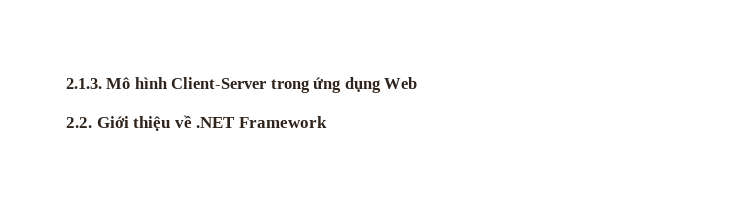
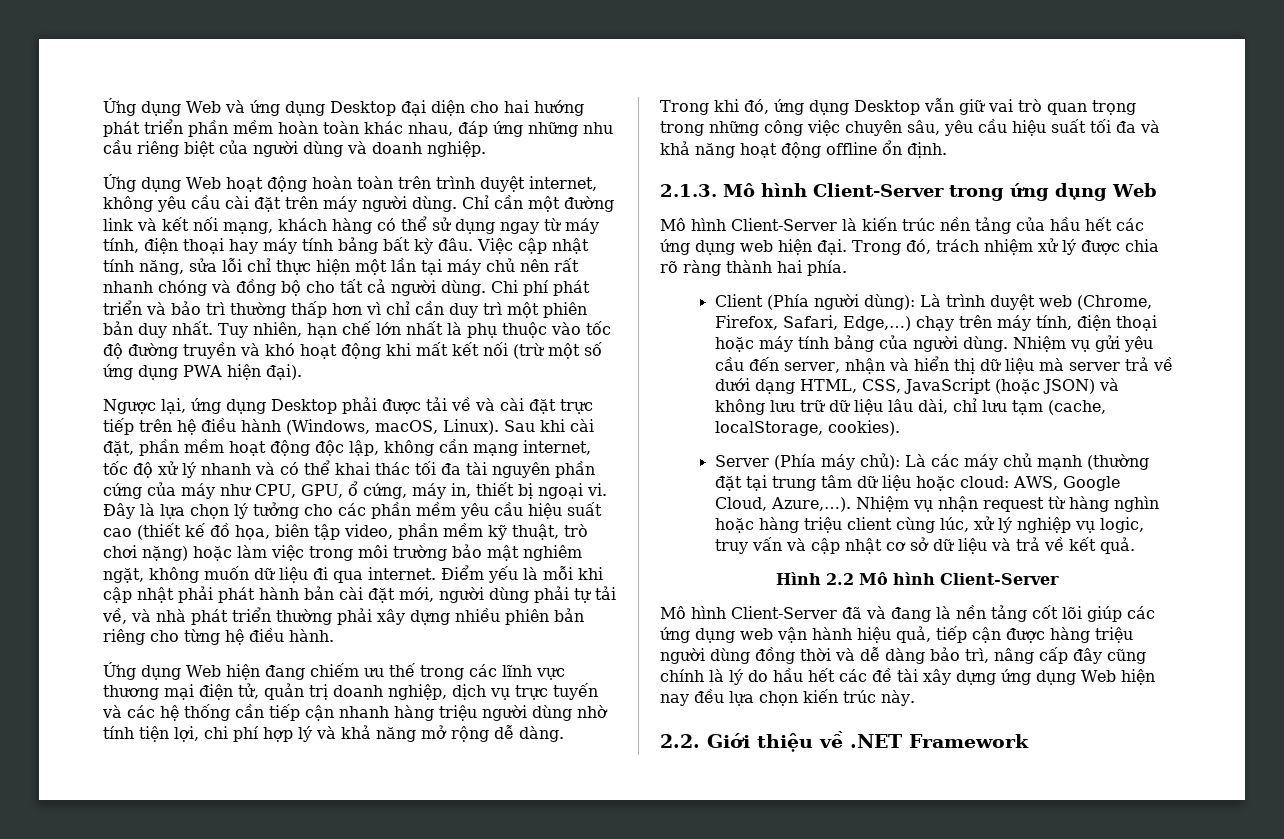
(66, 83) none -> [103,98,584,116] [103,119,613,137] [103,140,486,157] [103,174,597,192] [103,195,614,212] [103,216,599,234] [103,237,589,254] [103,258,579,275] [103,279,590,296] [103,300,587,318] [103,321,611,338] [103,342,602,359] [103,364,302,380] [103,397,593,414] [103,418,594,435] [103,439,591,456] [103,460,595,478] [103,481,607,499] [103,502,602,519] [103,523,588,540] [103,544,582,561] [103,565,603,583] [103,586,616,603] [102,607,584,625] [103,628,334,645] [103,662,565,680] [103,683,598,700] [102,704,608,721] [103,725,564,742] [660,98,1136,115] [660,119,1160,136] [660,140,947,158] Ứng dụng Web và ứng dụng Desktop đại diện cho hai hướng phát triển phần mềm hoàn toàn khác nhau, đáp ứng những nhu cầu riêng biệt của người dùng và doanh nghiệp. // Ứng dụng Web hoạt động hoàn toàn trên trình duyệt internet, không yêu cầu cài đặt trên máy người dùng. Chỉ cần một đường link và kết nối mạng, khách hàng có thể sử dụng ngay từ máy tính, điện thoại hay máy tính bảng bất kỳ đâu. Việc cập nhật tính năng, sửa lỗi chỉ thực hiện một lần tại máy chủ nên rất nhanh chóng và đồng bộ cho tất cả người dùng. Chi phí phát triển và bảo trì thường thấp hơn vì chỉ cần duy trì một phiên bản duy nhất. Tuy nhiên, hạn chế lớn nhất là phụ thuộc vào tốc độ đường truyền và khó hoạt động khi mất kết nối (trừ một số ứng dụng PWA hiện đại). // Ngược lại, ứng dụng Desktop phải được tải về và cài đặt trực tiếp trên hệ điều hành (Windows, macOS, Linux). Sau khi cài đặt, phần mềm hoạt động độc lập, không cần mạng internet, tốc độ xử lý nhanh và có thể khai thác tối đa tài nguyên phần cứng của máy như CPU, GPU, ổ cứng, máy in, thiết bị ngoại vi. Đây là lựa chọn lý tưởng cho các phần mềm yêu cầu hiệu suất cao (thiết kế đồ họa, biên tập video, phần mềm kỹ thuật, trò chơi nặng) hoặc làm việc trong môi trường bảo mật nghiêm ngặt, không muốn dữ liệu đi qua internet. Điểm yếu là mỗi khi cập nhật phải phát hành bản cài đặt mới, người dùng phải tự tải về, và nhà phát triển thường phải xây dựng nhiều phiên bản riêng cho từng hệ điều hành. // Ứng dụng Web hiện đang chiếm ưu thế trong các lĩnh vực thương mại điện tử, quản trị doanh nghiệp, dịch vụ trực tuyến và các hệ thống cần tiếp cận nhanh hàng triệu người dùng nhờ tính tiện lợi, chi phí hợp lý và khả năng mở rộng dễ dàng. Trong khi đó, ứng dụng Desktop vẫn giữ vai trò quan trọng trong những công việc chuyên sâu, yêu cầu hiệu suất tối đa và khả năng hoạt động offline ổn định. //
(418, 83) none -> [660,217,1144,234] [660,238,1159,255] [660,260,847,276] [714,294,1152,310] [714,315,1157,331] [714,335,1153,352] [714,356,1173,374] [714,378,1119,394] [714,398,1106,415] [714,420,900,436] [714,453,1149,470] [714,475,1120,491] [714,496,1159,512] [714,516,1144,533] [714,537,1135,554] [775,572,1059,585] [660,605,1155,622] [660,626,1133,643] [660,647,1146,664] [660,668,1155,685] [660,689,915,706] // Mô hình Client-Server là kiến trúc nền tảng của hầu hết các ứng dụng web hiện đại. Trong đó, trách nhiệm xử lý được chia rõ ràng thành hai phía. // Client (Phía người dùng): Là trình duyệt web (Chrome, Firefox, Safari, Edge,…) chạy trên máy tính, điện thoại hoặc máy tính bảng của người dùng. Nhiệm vụ gửi yêu cầu đến server, nhận và hiển thị dữ liệu mà server trả về dưới dạng HTML, CSS, JavaScript (hoặc JSON) và không lưu trữ dữ liệu lâu dài, chỉ lưu tạm (cache, localStorage, cookies). // Server (Phía máy chủ): Là các máy chủ mạnh (thường đặt tại trung tâm dữ liệu hoặc cloud: AWS, Google Cloud, Azure,…). Nhiệm vụ nhận request từ hàng nghìn hoặc hàng triệu client cùng lúc, xử lý nghiệp vụ logic, truy vấn và cập nhật cơ sở dữ liệu và trả về kết quả. // Hình 2.2 Mô hình Client-Server // Mô hình Client-Server đã và đang là nền tảng cốt lõi giúp các ứng dụng web vận hành hiệu quả, tiếp cận được hàng triệu người dùng đồng thời và dễ dàng bảo trì, nâng cấp đây cũng chính là lý do hầu hết các đề tài xây dựng ứng dụng Web hiện nay đều lựa chọn kiến trúc này.

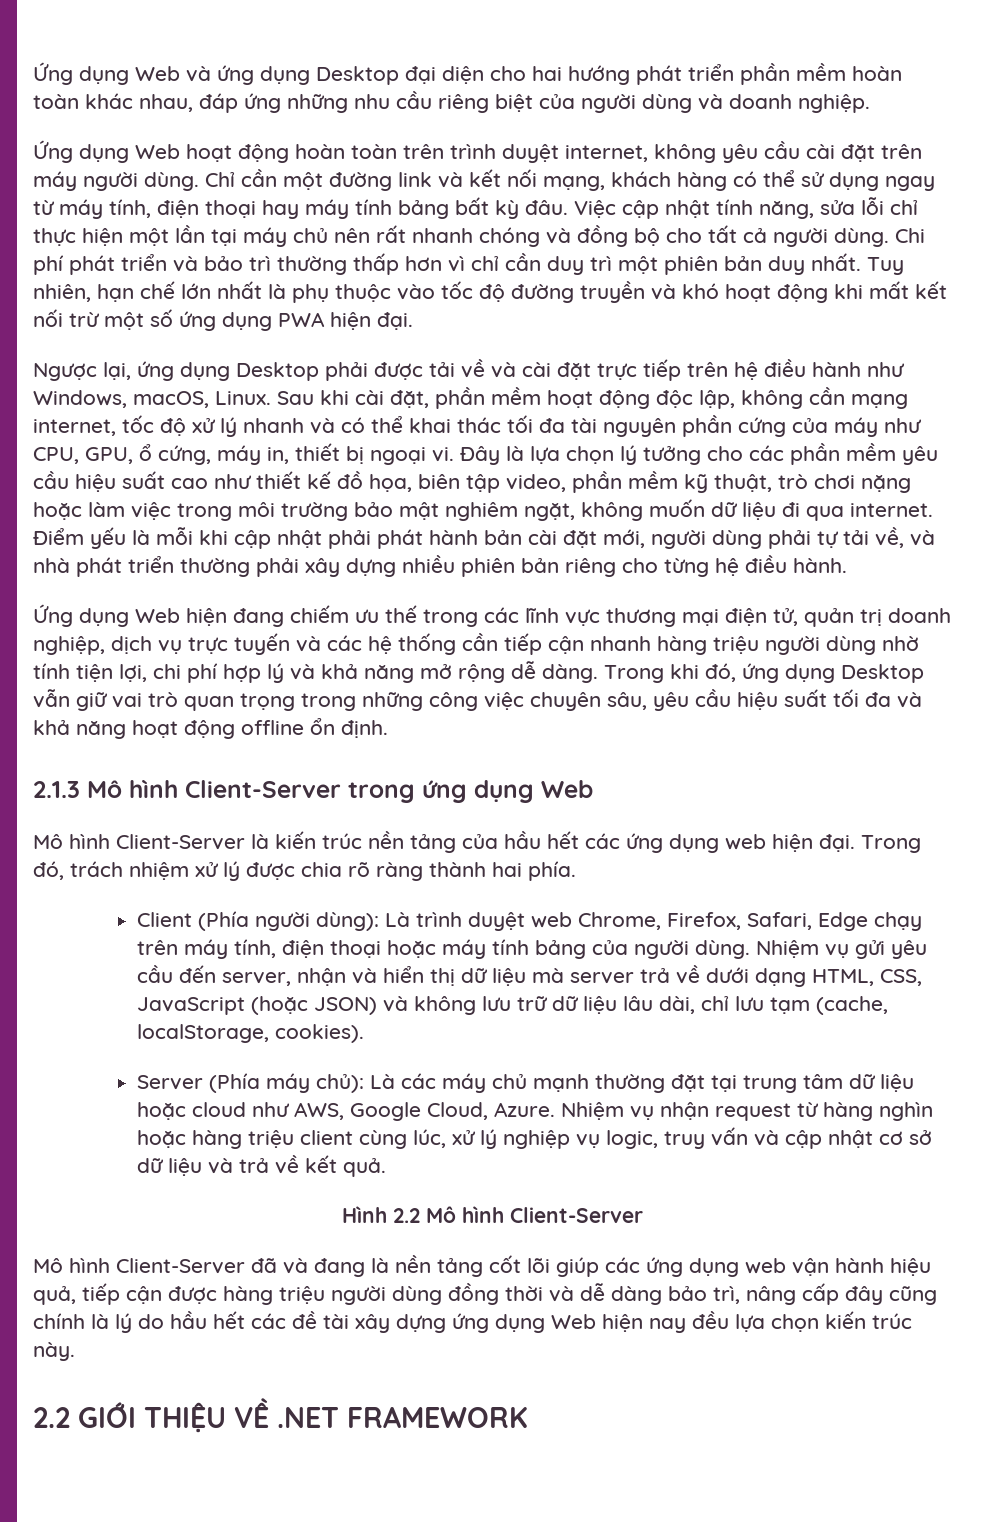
[513,343,545,359] (trừ -> [69,312,100,327] trừ
[265,364,302,380] đại). -> [377,312,413,330] đại.
[286,419,499,435] (Windows, macOS, Linux). -> [867,362,905,377] [33,390,271,408] như Windows, macOS, Linux.
[137,523,181,540] (thiết -> [214,471,301,489] như thiết
[142,546,188,561] nặng) -> [861,475,911,493] nặng
[660,184,717,197] 2.1.3. -> [33,781,80,798] 2.1.3
[1076,295,1152,310] (Chrome, -> [577,912,661,930] Chrome,
[842,316,911,331] Edge,…) -> [817,912,868,931] Edge
[1086,454,1149,470] (thường -> [594,1074,665,1093] thường
[959,476,1009,488] cloud: -> [191,1102,290,1117] cloud như
[770,497,851,512] Azure,…). -> [493,1102,555,1117] Azure.
[660,731,1029,752] 2.2. Giới thiệu về .NET Framework -> [33,1398,528,1433] 2.2 GIỚI THIỆU VỀ .NET FRAMEWORK

